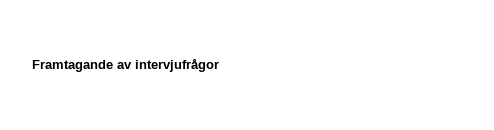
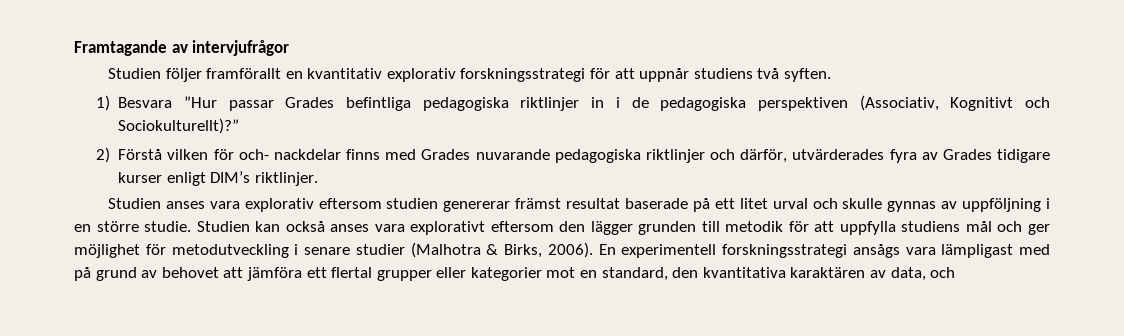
(219, 65) none -> [107,68,832,82] [95,95,1051,111] [118,118,240,134] [95,147,1051,163] [118,171,319,186] [107,198,1050,212] [74,221,1050,235] [74,242,1050,258] [74,267,956,281] // Studien följer framförallt en kvantitativ explorativ forskningsstrategi för att uppnår studiens två syften. // 1) Besvara ”Hur passar Grades befintliga pedagogiska riktlinjer in i de pedagogiska perspektiven (Associativ, Kognitivt och Sociokulturellt)?” // 2) Förstå vilken för och- nackdelar finns med Grades nuvarande pedagogiska riktlinjer och därför, utvärderades fyra av Grades tidigare kurser enligt DIM’s riktlinjer. // Studien anses vara explorativ eftersom studien genererar främst resultat baserade på ett litet urval och skulle gynnas av uppföljning i en större studie. Studien kan också anses vara explorativt eftersom den lägger grunden till metodik för att uppfylla studiens mål och ger möjlighet för metodutveckling i senare studier (Malhotra & Birks, 2006). En experimentell forskningsstrategi ansågs vara lämpligast med på grund av behovet att jämföra ett flertal grupper eller kategorier mot en standard, den kvantitativa karaktären av data, och

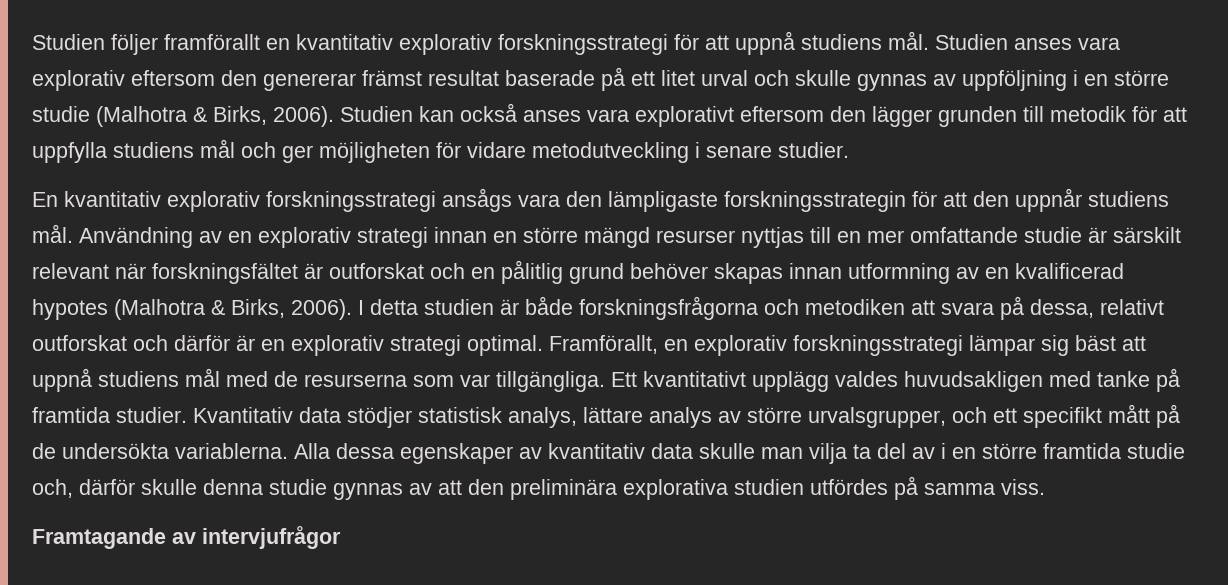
[74,40,290,56] Framtagande av intervjufrågor // -> (32, 42) none
[639,68,832,82] [95,95,1051,111] [118,118,240,134] [95,147,1051,163] [118,171,319,186] uppnår studiens två syften. // 1) Besvara ”Hur passar Grades befintliga pedagogiska riktlinjer in i de pedagogiska perspektiven (Associativ, Kognitivt och Sociokulturellt)?” // 2) Förstå vilken för och- nackdelar finns med Grades nuvarande pedagogiska riktlinjer och därför, utvärderades fyra av Grades tidigare kurser enligt DIM’s riktlinjer. // -> [735,31,929,55] uppnå studiens mål.
[386,198,439,209] studien -> [221,70,257,86] den
[144,221,192,232] studie. -> [32,106,334,127] studie (Malhotra & Birks, 2006).
[74,242,1050,258] [74,267,956,281] möjlighet för metodutveckling i senare studier (Malhotra & Birks, 2006). En experimentell forskningsstrategi ansågs vara lämpligast med på grund av behovet att jämföra ett flertal grupper eller kategorier mot en standard, den kvantitativa karaktären av data, och -> [319,142,849,163] [32,188,1169,212] [32,224,1181,248] [32,260,1124,284] [32,296,1164,320] [32,335,1146,356] [32,368,1180,392] [32,404,1180,428] [32,443,1185,464] [32,476,1045,500] [32,526,341,549] möjligheten för vidare metodutveckling i senare studier. // En kvantitativ explorativ forskningsstrategi ansågs vara den lämpligaste forskningsstrategin för att den uppnår studiens mål. Användning av en explorativ strategi innan en större mängd resurser nyttjas till en mer omfattande studie är särskilt relevant när forskningsfältet är outforskat och en pålitlig grund behöver skapas innan utformning av en kvalificerad hypotes (Malhotra & Birks, 2006). I detta studien är både forskningsfrågorna och metodiken att svara på dessa, relativt outforskat och därför är en explorativ strategi optimal. Framförallt, en explorativ forskningsstrategi lämpar sig bäst att uppnå studiens mål med de resurserna som var tillgängliga. Ett kvantitativt upplägg valdes huvudsakligen med tanke på framtida studier. Kvantitativ data stödjer statistisk analys, lättare analys av större urvalsgrupper, och ett specifikt mått på de undersökta variablerna. Alla dessa egenskaper av kvantitativ data skulle man vilja ta del av i en större framtida studie och, därför skulle denna studie gynnas av att den preliminära explorativa studien utfördes på samma viss. // Framtagande av intervjufrågor

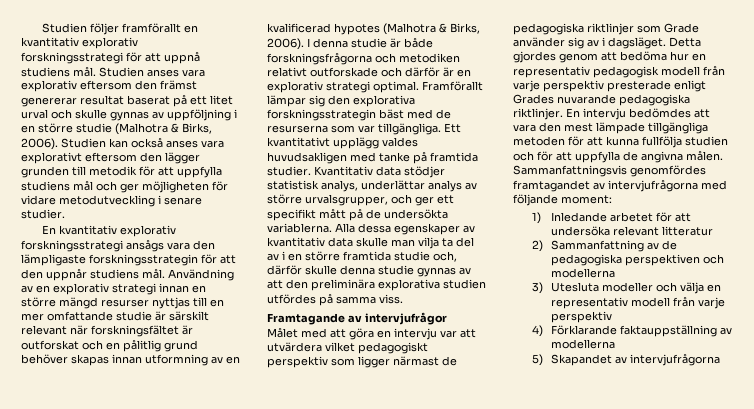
[263,70,595,91] genererar främst resultat baserade -> [160,80,197,90] [21,95,170,107] främst genererar resultat baserat
[370,299,494,315] detta studien -> [313,38,387,48] denna studie
[911,296,1164,320] [32,335,127,351] att svara på dessa, relativt outforskat -> [267,67,378,77] relativt outforskade
[549,335,1146,356] [32,368,220,392] Framförallt, en explorativ forskningsstrategi lämpar sig bäst att uppnå studiens mål -> [422,81,483,91] [267,95,415,107] [267,109,404,121] Framförallt lämpar sig den explorativa forskningsstrategin bäst
[583,407,643,423] lättare -> [361,180,425,190] underlättar
(987, 415) none -> [415,196,434,206] ger
(341, 537) none -> [267,327,476,340] [267,342,428,354] [267,356,457,368] [513,23,699,35] [513,37,701,49] [513,51,706,63] [513,65,725,78] [513,80,706,92] [513,94,690,106] [513,108,710,120] [513,122,708,134] [513,136,728,148] [513,150,723,163] [513,165,706,177] [513,179,727,192] [513,194,612,206] [532,212,692,224] [551,226,714,236] [532,240,678,252] [551,254,725,266] [551,268,616,278] [532,282,722,294] [551,296,726,309] [551,311,613,323] [532,325,733,337] [551,339,616,349] [532,353,721,366] // Målet med att göra en intervju var att utvärdera vilket pedagogiskt perspektiv som ligger närmast de pedagogiska riktlinjer som Grade använder sig av i dagsläget. Detta gjordes genom att bedöma hur en representativ pedagogisk modell från varje perspektiv presterade enligt Grades nuvarande pedagogiska riktlinjer. En intervju bedömdes att vara den mest lämpade tillgängliga metoden för att kunna fullfölja studien och för att uppfylla de angivna målen. Sammanfattningsvis genomfördes framtagandet av intervjufrågorna med följande moment: // 1) Inledande arbetet för att undersöka relevant litteratur // 2) Sammanfattning av de pedagogiska perspektiven och modellerna // 3) Utesluta modeller och välja en representativ modell från varje perspektiv // 4) Förklarande faktauppställning av modellerna // 5) Skapandet av intervjufrågorna

